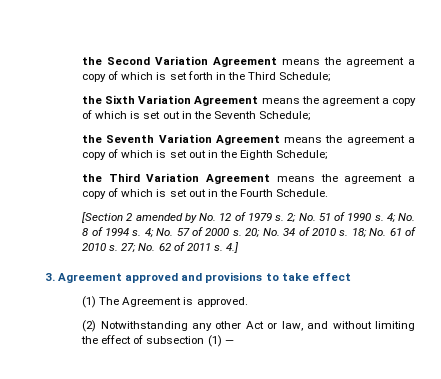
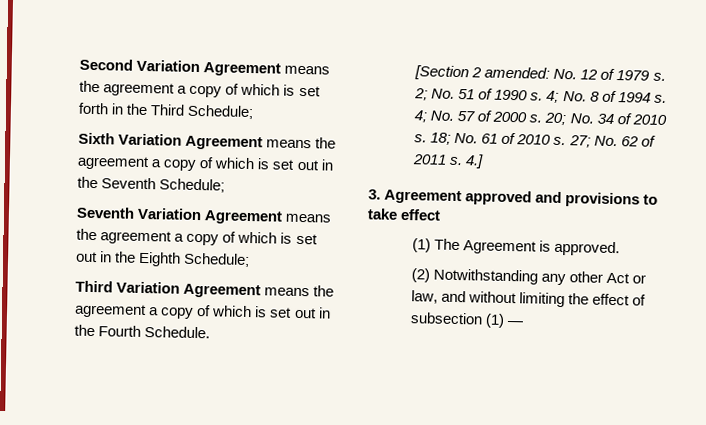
[82,57,103,65] the -> (79, 64) none
[82,96,103,104] the -> (255, 112) none
[82,135,103,143] the -> (226, 185) none
[82,174,103,182] the -> (251, 260) none
[135,213,197,223] amended by -> [484,66,551,79] amended:

